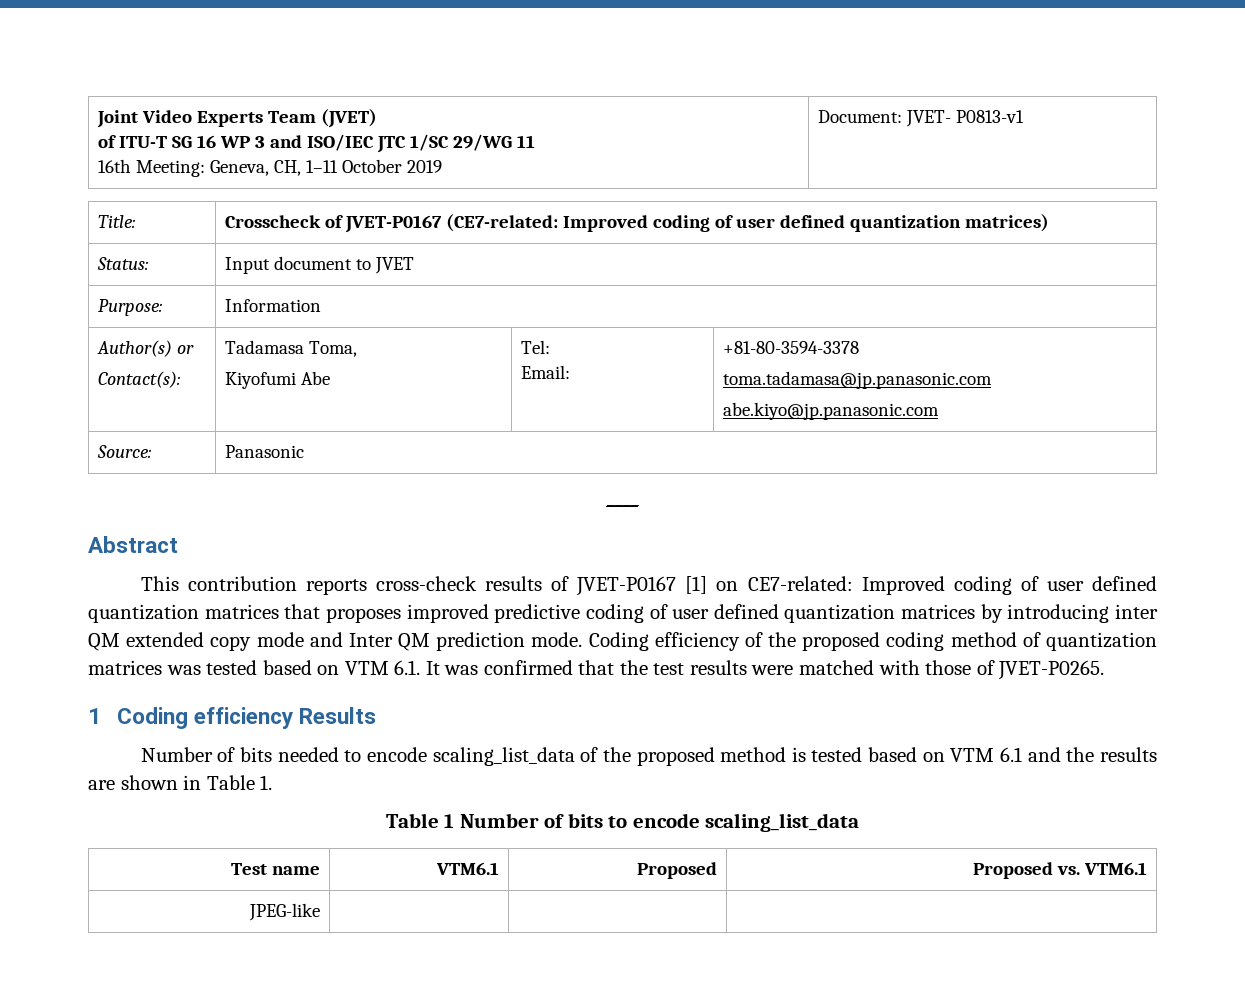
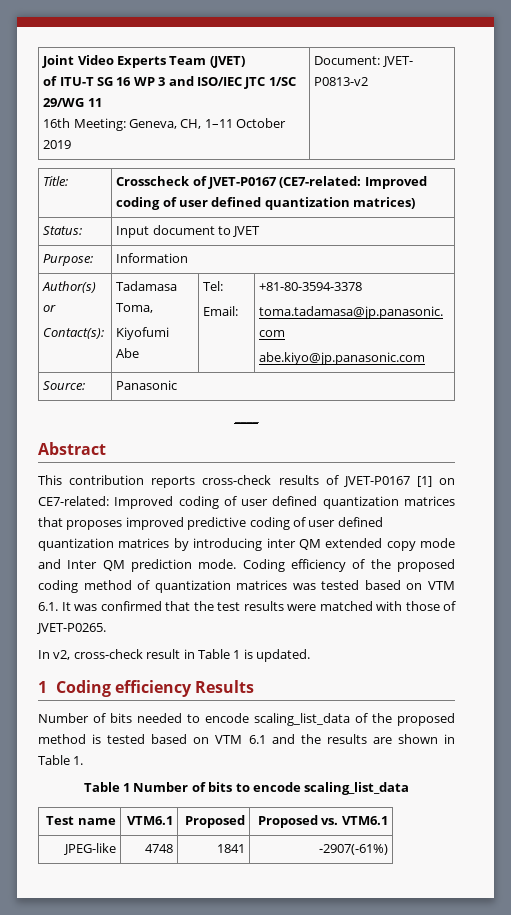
[955,110,1024,123] P0813-v1 -> [314,77,369,86] P0813-v2
(1105, 670) none -> [38,649,310,662] // In v2, cross-check result in Table 1 is updated.
(321, 912) | | -> [144,844,173,853] [216,844,245,853] [318,844,388,855] 4748 | 1841 | -2907(-61%)

